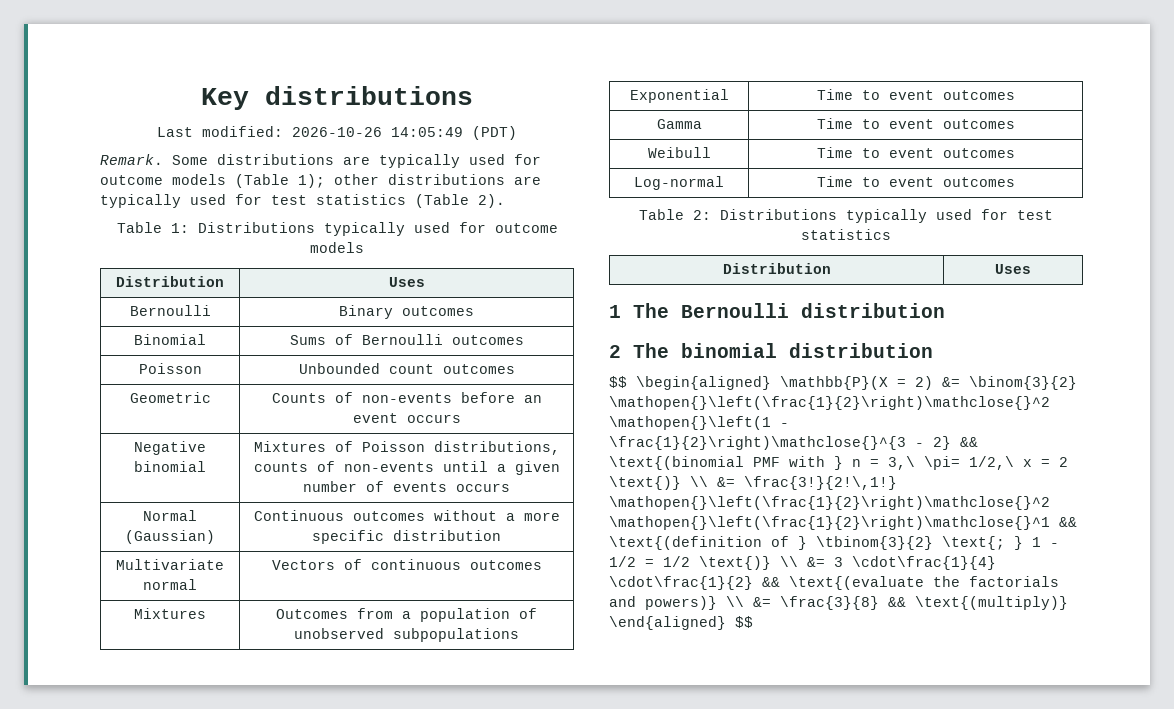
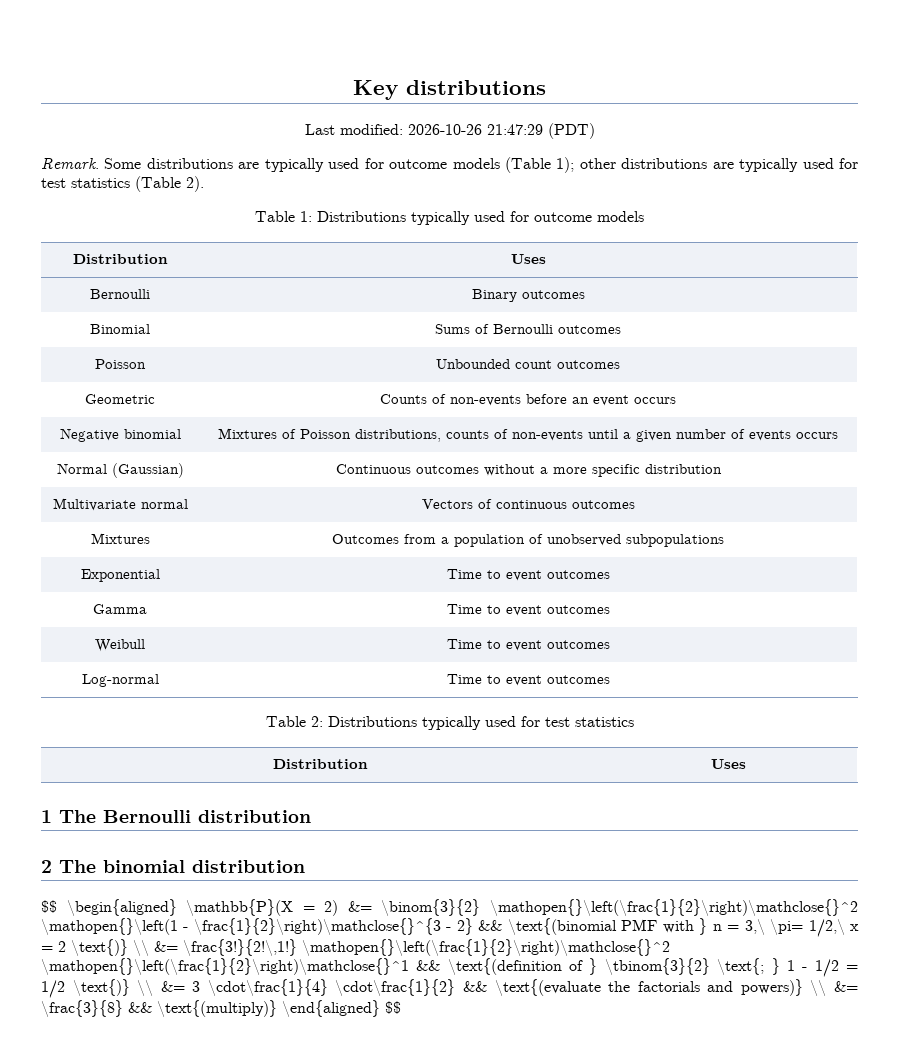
[391,127,463,137] 14:05:49 -> [486,124,543,135] 21:47:29

